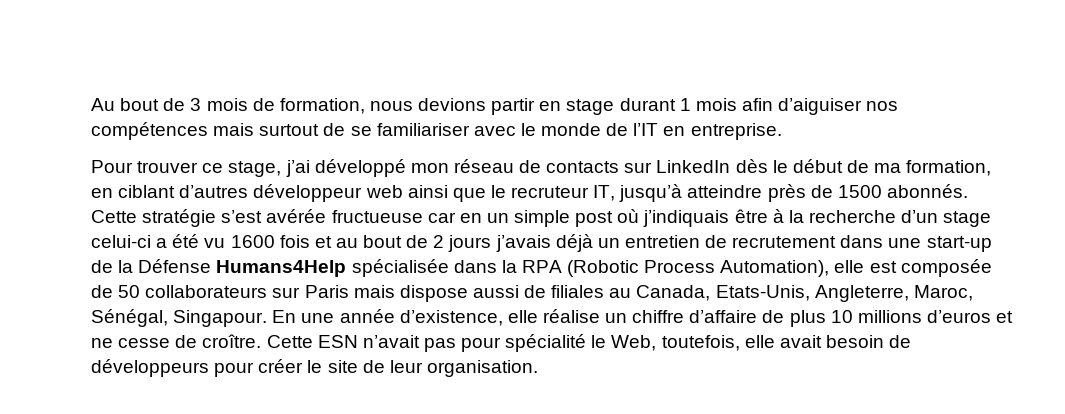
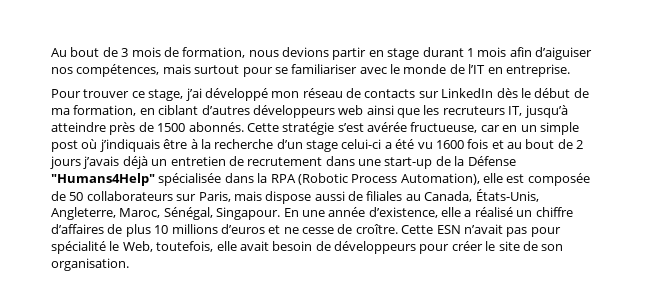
[91,122,208,140] compétences -> [76,64,160,77] compétences,
[323,123,346,136] de -> [242,67,273,77] pour
[253,184,363,202] développeur -> [252,105,335,118] développeurs
[490,185,590,198] le recruteur -> [423,105,505,115] les recruteurs
[331,210,423,223] fructueuse -> [410,122,478,133] fructueuse,
[216,260,347,277] Humans4Help -> [51,173,155,186] "Humans4Help"
[304,285,349,298] Paris -> [198,191,231,202] Paris,
[715,285,810,301] Etats-Unis, -> [475,189,539,202] États-Unis,
[542,309,600,323] réalise -> [464,207,513,217] a réalisé
[689,310,758,323] d’affaire -> [51,224,104,234] d’affaires
[389,360,423,373] leur -> [541,244,564,251] son

